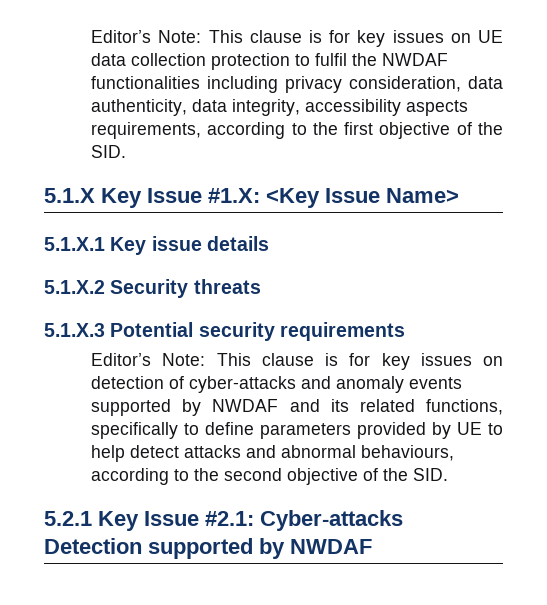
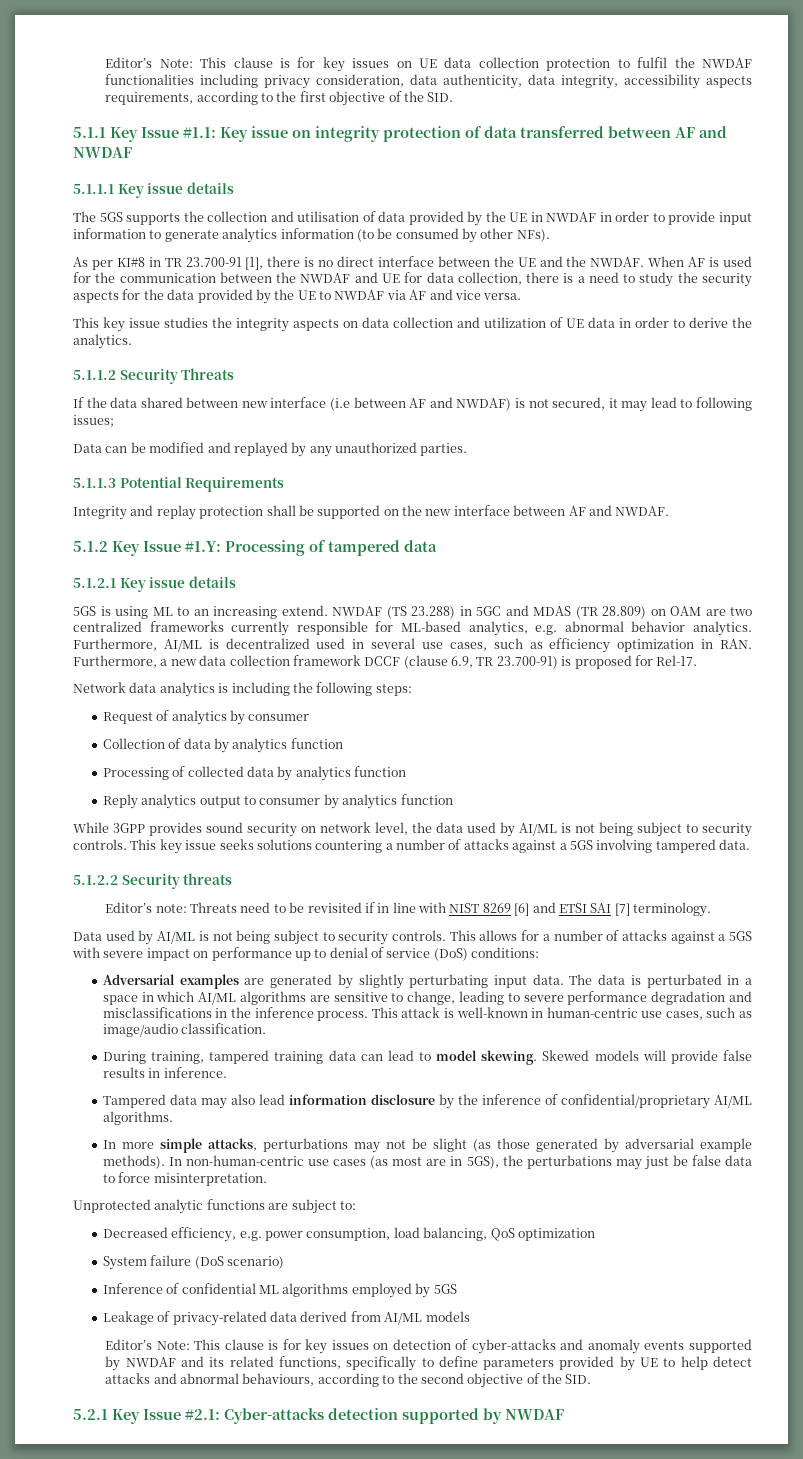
[44,188,459,208] [44,236,269,255] [44,279,261,298] [44,322,405,341] 5.1.X Key Issue #1.X: <Key Issue Name> // 5.1.X.1 Key issue details // 5.1.X.2 Security threats // 5.1.X.3 Potential security requirements -> [73,126,727,142] [73,147,132,158] [73,182,234,198] [73,211,752,226] [73,228,550,243] [73,256,753,270] [73,272,753,287] [73,289,522,304] [73,317,752,332] [73,334,132,349] [73,368,235,384] [73,397,752,412] [73,415,114,427] [73,442,468,457] [73,477,285,492] [73,505,670,520] [73,540,437,556] [73,576,236,592] [73,605,752,619] [73,621,753,636] [73,638,752,653] [73,655,698,669] [73,682,412,697] [102,710,310,725] [102,738,343,753] [102,766,407,781] [102,794,453,809] [73,822,752,837] [73,839,750,854] [73,873,233,889] [105,902,712,917] [73,930,753,945] [72,947,540,961] [102,974,752,989] [102,991,752,1005] [102,1007,752,1021] [102,1023,267,1037] [102,1050,752,1065] [102,1067,227,1078] [102,1094,752,1109] [102,1111,173,1125] [102,1138,752,1153] [102,1155,753,1170] [102,1172,267,1186] [73,1199,356,1214] [102,1227,595,1242] [102,1255,285,1270] [102,1283,457,1298] [102,1311,470,1326] 5.1.1 Key Issue #1.1: Key issue on integrity protection of data transferred between AF and NWDAF // 5.1.1.1 Key issue details // The 5GS supports the collection and utilisation of data provided by the UE in NWDAF in order to provide input information to generate analytics information (to be consumed by other NFs). // As per KI#8 in TR 23.700-91 [1], there is no direct interface between the UE and the NWDAF. When AF is used for the communication between the NWDAF and UE for data collection, there is a need to study the security aspects for the data provided by the UE to NWDAF via AF and vice versa. // This key issue studies the integrity aspects on data collection and utilization of UE data in order to derive the analytics. // 5.1.1.2 Security Threats // If the data shared between new interface (i.e between AF and NWDAF) is not secured, it may lead to following issues; // Data can be modified and replayed by any unauthorized parties. // 5.1.1.3 Potential Requirements // Integrity and replay protection shall be supported on the new interface between AF and NWDAF. // 5.1.2 Key Issue #1.Y: Processing of tampered data // 5.1.2.1 Key issue details // 5GS is using ML to an increasing extend. NWDAF (TS 23.288) in 5GC and MDAS (TR 28.809) on OAM are two centralized frameworks currently responsible for ML-based analytics, e.g. abnormal behavior analytics. Furthermore, AI/ML is decentralized used in several use cases, such as efficiency optimization in RAN. Furthermore, a new data collection framework DCCF (clause 6.9, TR 23.700-91) is proposed for Rel-17. // Network data analytics is including the following steps: // Request of analytics by consumer // Collection of data by analytics function // Processing of collected data by analytics function // Reply analytics output to consumer by analytics function // While 3GPP provides sound security on network level, the data used by AI/ML is not being subject to security controls. This key issue seeks solutions countering a number of attacks against a 5GS involving tampered data. // 5.1.2.2 Security threats // Editor’s note: Threats need to be revisited if in line with NIST 8269 [6] and ETSI SAI [7] terminology. // Data used by AI/ML is not being subject to security controls. This allows for a number of attacks against a 5GS with severe impact on performance up to denial of service (DoS) conditions: // Adversarial examples are generated by slightly perturbating input data. The data is perturbated in a space in which AI/ML algorithms are sensitive to change, leading to severe performance degradation and misclassifications in the inference process. This attack is well-known in human-centric use cases, such as image/audio classification. // During training, tampered training data can lead to model skewing. Skewed models will provide false results in inference. // Tampered data may also lead information disclosure by the inference of confidential/proprietary AI/ML algorithms. // In more simple attacks, perturbations may not be slight (as those generated by adversarial example methods). In non-human-centric use cases (as most are in 5GS), the perturbations may just be false data to force misinterpretation. // Unprotected analytic functions are subject to: // Decreased efficiency, e.g. power consumption, load balancing, QoS optimization // System failure (DoS scenario) // Inference of confidential ML algorithms employed by 5GS // Leakage of privacy-related data derived from AI/ML models
[44,538,142,554] Detection -> [328,1408,398,1420] detection

